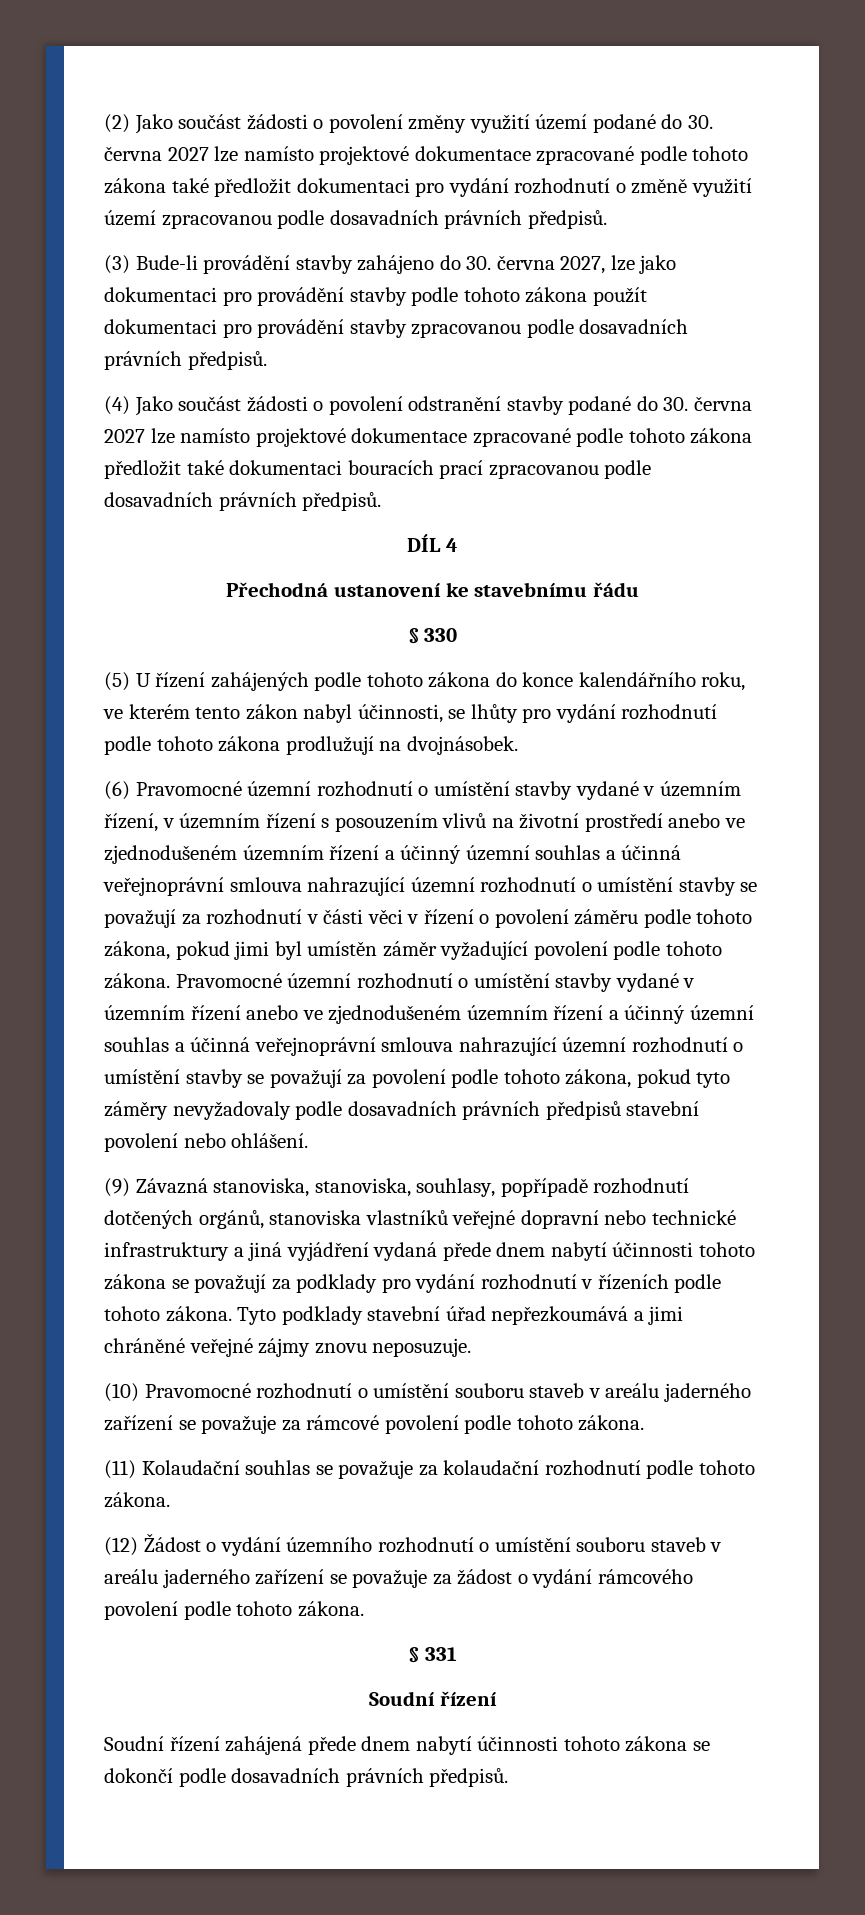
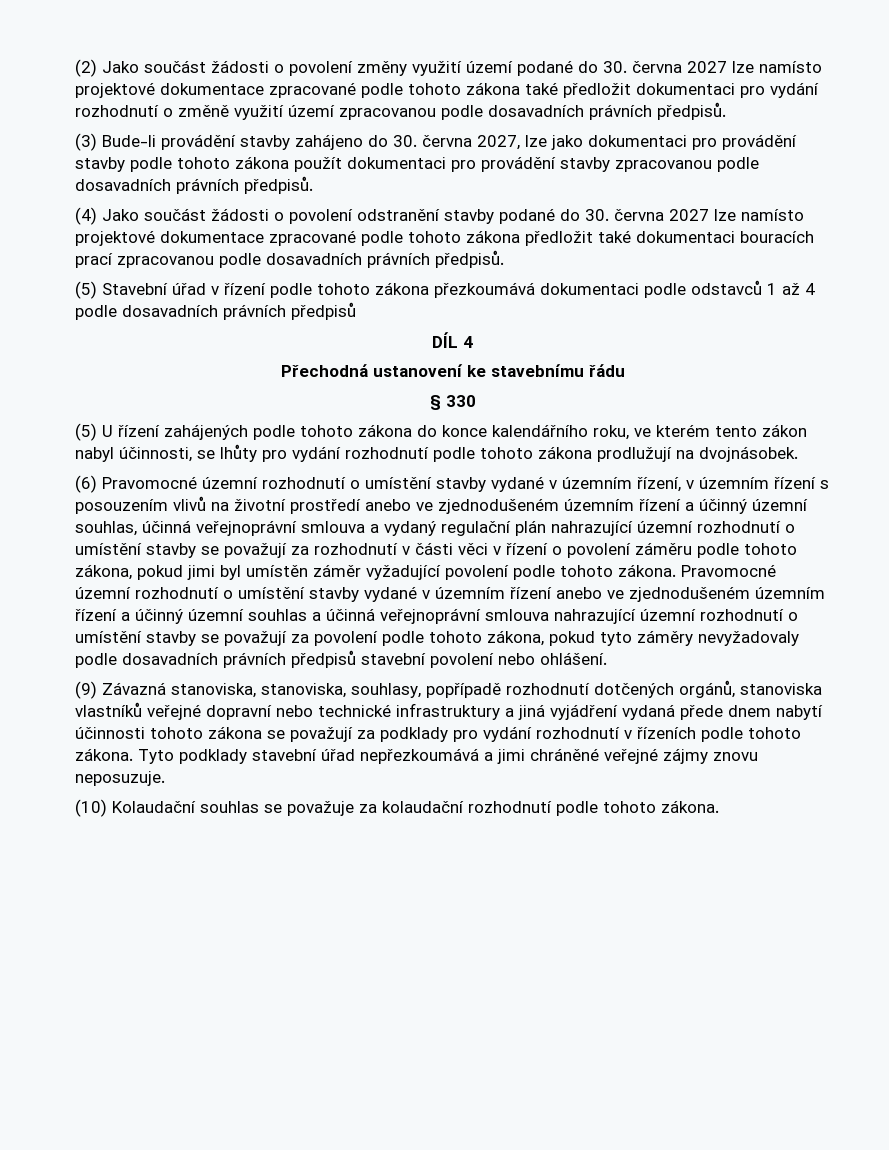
(382, 501) none -> [75,280,815,299] [75,302,356,320] // (5) Stavební úřad v řízení podle tohoto zákona přezkoumává dokumentaci podle odstavců 1 až 4 podle dosavadních právních předpisů
[535,845,682,860] [103,877,302,896] souhlas a účinná veřejnoprávní smlouva -> [75,520,546,536] souhlas, účinná veřejnoprávní smlouva a vydaný regulační plán
[144,1383,751,1402] [104,1415,645,1434] [104,1460,136,1479] Pravomocné rozhodnutí o umístění souboru staveb v areálu jaderného zařízení se považuje za rámcové povolení podle tohoto zákona. // (11) -> (107, 808) none
[104,1533,722,1556] [104,1569,693,1588] [104,1601,364,1620] [408,1647,457,1663] [369,1691,497,1706] [104,1736,710,1755] [104,1768,509,1787] // (12) Žádost o vydání územního rozhodnutí o umístění souboru staveb v areálu jaderného zařízení se považuje za žádost o vydání rámcového povolení podle tohoto zákona. // § 331 // Soudní řízení // Soudní řízení zahájená přede dnem nabytí účinnosti tohoto zákona se dokončí podle dosavadních právních předpisů. -> (719, 806) none

